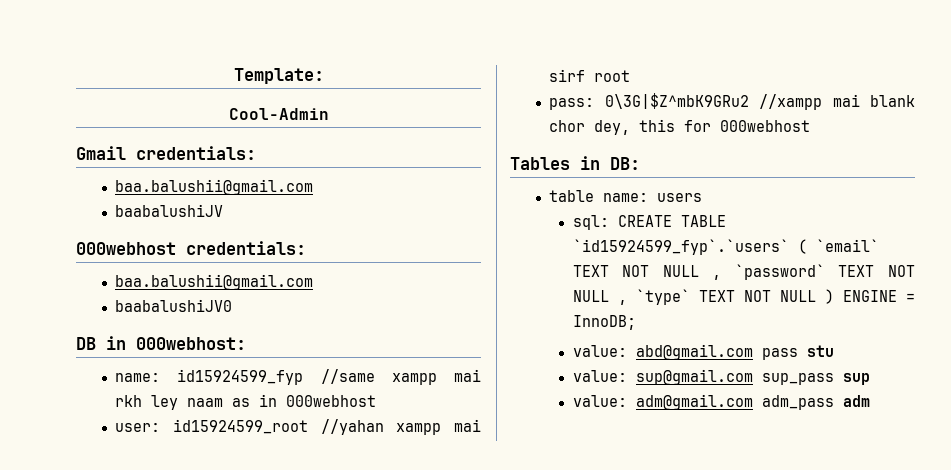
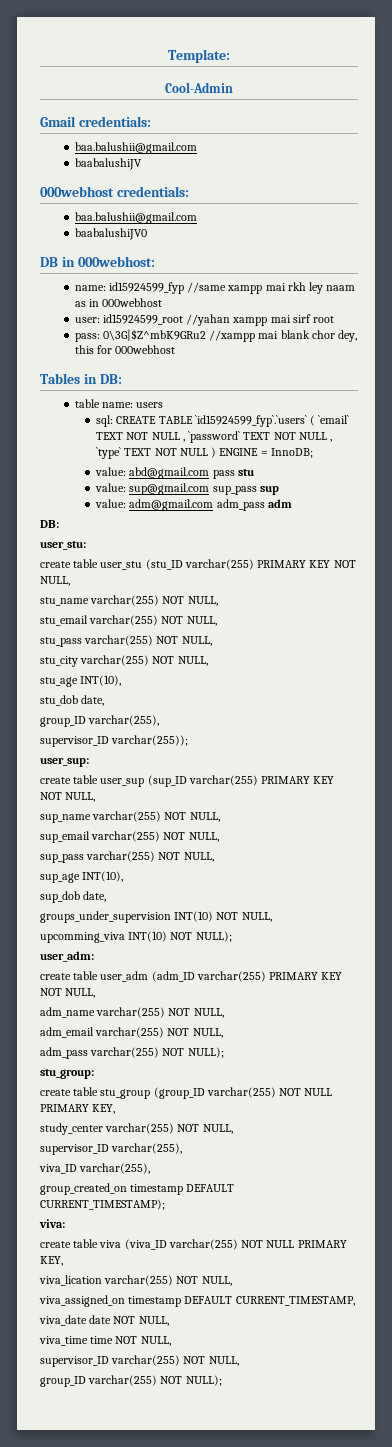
(870, 401) none -> [40,520,59,528] [40,541,86,550] [40,559,356,570] [40,576,70,586] [40,595,218,606] [40,615,217,626] [40,635,212,647] [40,655,208,667] [40,675,122,687] [40,695,105,706] [40,715,160,727] [40,735,189,747] [40,757,89,767] [40,775,335,787] [40,792,96,802] [40,811,220,823] [40,831,219,843] [40,851,214,863] [40,871,124,883] [40,891,107,903] [40,911,272,923] [40,931,232,943] [40,951,94,962] [40,971,343,982] [40,988,96,998] [40,1007,224,1018] [40,1027,223,1038] [40,1047,224,1059] [40,1069,94,1079] [40,1087,333,1099] [40,1104,116,1114] [40,1123,233,1135] [40,1143,183,1155] [39,1163,151,1174] [40,1183,235,1195] [40,1199,165,1210] [39,1219,65,1228] [40,1239,347,1250] [40,1256,63,1266] [39,1275,232,1286] [39,1295,355,1307] [39,1315,169,1326] [39,1336,171,1346] [40,1355,239,1367] [40,1375,222,1387] // DB: // user_stu: // create table user_stu (stu_ID varchar(255) PRIMARY KEY NOT NULL, // stu_name varchar(255) NOT NULL, // stu_email varchar(255) NOT NULL, // stu_pass varchar(255) NOT NULL, // stu_city varchar(255) NOT NULL, // stu_age INT(10), // stu_dob date, // group_ID varchar(255), // supervisor_ID varchar(255)); // user_sup: // create table user_sup (sup_ID varchar(255) PRIMARY KEY NOT NULL, // sup_name varchar(255) NOT NULL, // sup_email varchar(255) NOT NULL, // sup_pass varchar(255) NOT NULL, // sup_age INT(10), // sup_dob date, // groups_under_supervision INT(10) NOT NULL, // upcomming_viva INT(10) NOT NULL); // user_adm: // create table user_adm (adm_ID varchar(255) PRIMARY KEY NOT NULL, // adm_name varchar(255) NOT NULL, // adm_email varchar(255) NOT NULL, // adm_pass varchar(255) NOT NULL); // stu_group: // create table stu_group (group_ID varchar(255) NOT NULL PRIMARY KEY, // study_center varchar(255) NOT NULL, // supervisor_ID varchar(255), // viva_ID varchar(255), // group_created_on timestamp DEFAULT CURRENT_TIMESTAMP); // viva: // create table viva (viva_ID varchar(255) NOT NULL PRIMARY KEY, // viva_lication varchar(255) NOT NULL, // viva_assigned_on timestamp DEFAULT CURRENT_TIMESTAMP, // viva_date date NOT NULL, // viva_time time NOT NULL, // supervisor_ID varchar(255) NOT NULL, // group_ID varchar(255) NOT NULL);

